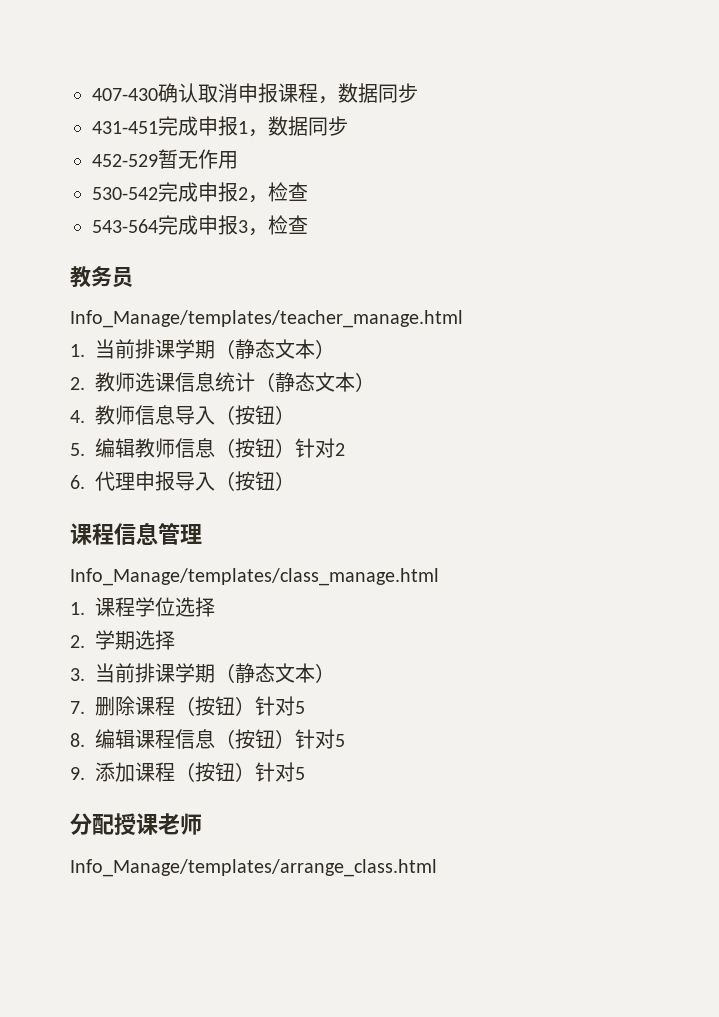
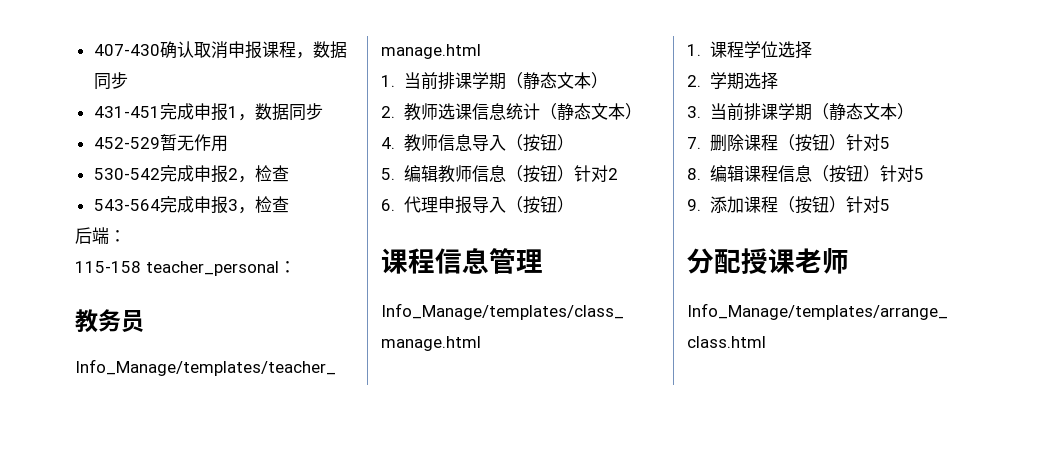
(308, 224) none -> [75,227,126,244] [75,261,296,276] // 后端： // 115-158 teacher_personal：

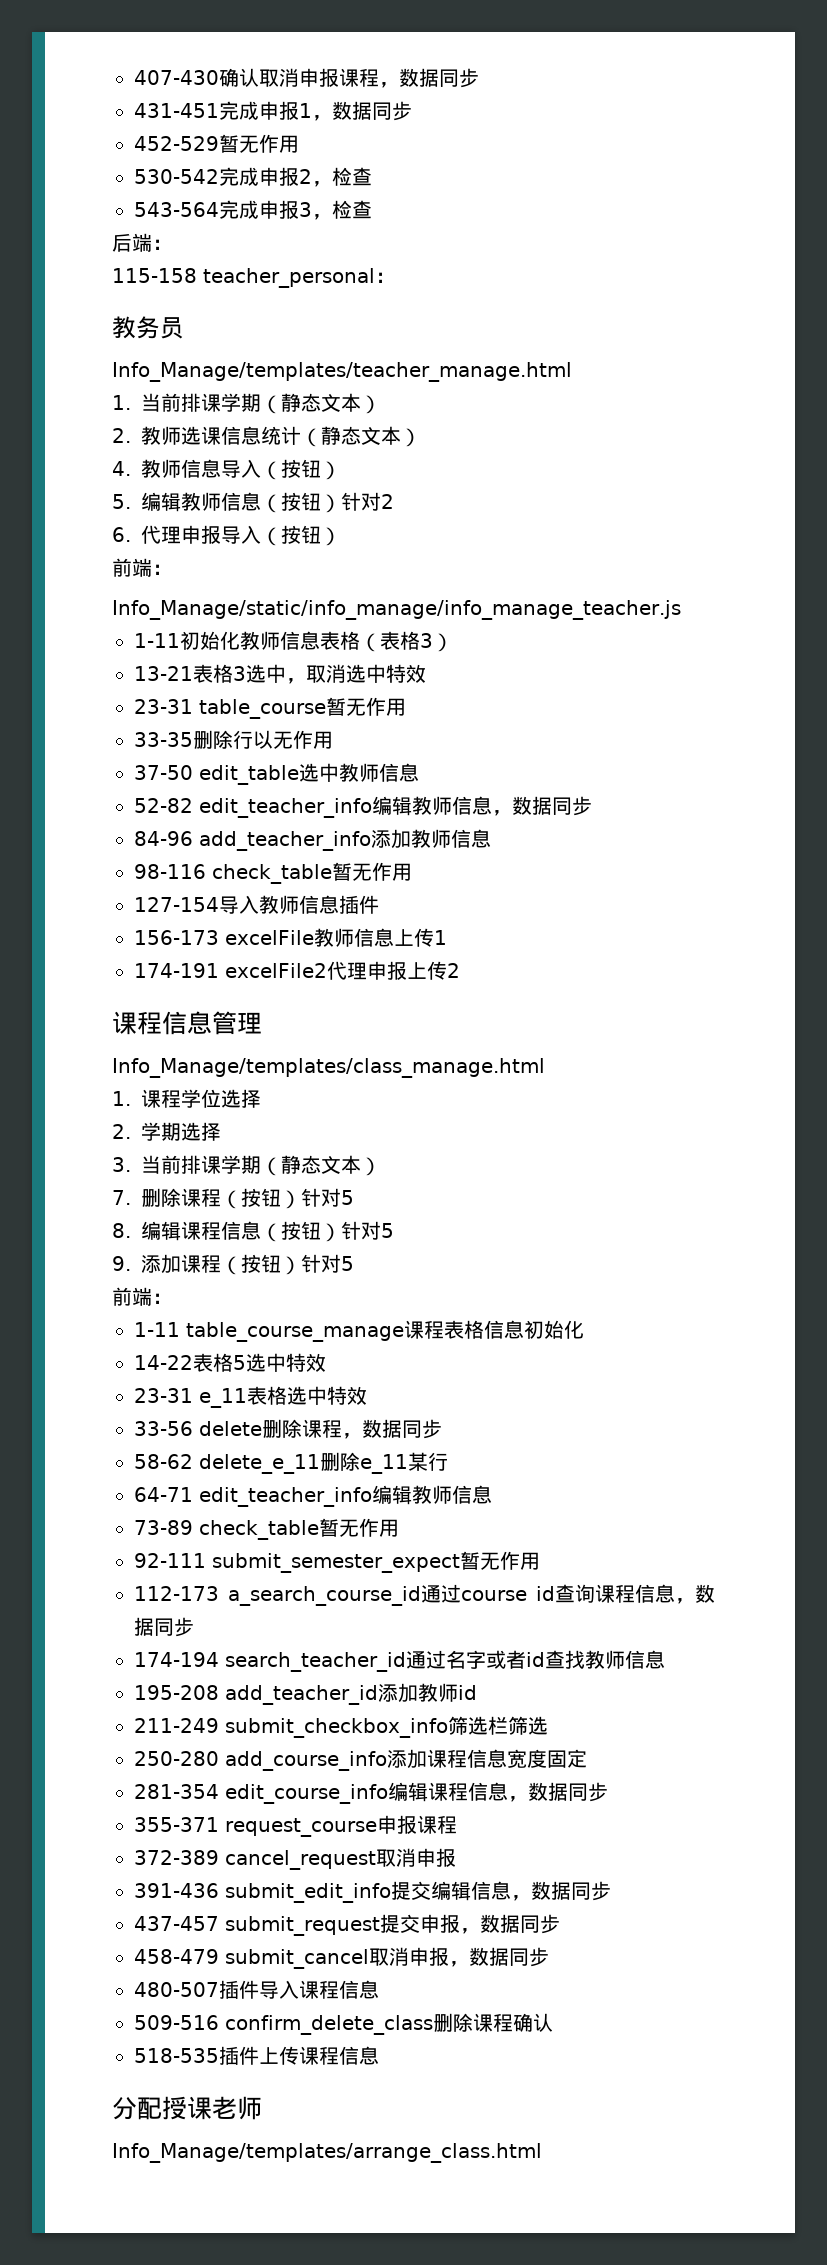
(574, 204) none -> [112,558,172,577] [112,600,681,620] [134,631,453,652] [134,664,426,684] [134,697,406,719] [134,730,333,749] [134,763,419,785] [134,796,592,818] [134,829,491,851] [134,862,412,884] [134,895,379,914] [134,928,447,947] [134,961,460,980] // 前端： // Info_Manage/static/info_manage/info_manage_teacher.js // 1-11初始化教师信息表格（表格3） // 13-21表格3选中，取消选中特效 // 23-31 table_course暂无作用 // 33-35删除行以无作用 // 37-50 edit_table选中教师信息 // 52-82 edit_teacher_info编辑教师信息，数据同步 // 84-96 add_teacher_info添加教师信息 // 98-116 check_table暂无作用 // 127-154导入教师信息插件 // 156-173 excelFile教师信息上传1 // 174-191 excelFile2代理申报上传2
(890, 205) none -> [112,1287,172,1306] [134,1320,584,1342] [134,1353,326,1372] [134,1386,367,1408] [134,1419,442,1439] [134,1452,448,1474] [134,1485,492,1507] [134,1518,399,1540] [134,1551,540,1573] [134,1584,715,1606] [134,1617,194,1637] [134,1650,665,1672] [134,1683,477,1705] [134,1716,548,1738] [134,1749,587,1771] [134,1782,608,1804] [134,1815,457,1837] [134,1848,456,1870] [134,1881,611,1903] [134,1914,560,1936] [134,1947,549,1969] [134,1980,379,1999] [134,2013,553,2035] [134,2046,379,2065] // 前端： // 1-11 table_course_manage课程表格信息初始化 // 14-22表格5选中特效 // 23-31 e_11表格选中特效 // 33-56 delete删除课程，数据同步 // 58-62 delete_e_11删除e_11某行 // 64-71 edit_teacher_info编辑教师信息 // 73-89 check_table暂无作用 // 92-111 submit_semester_expect暂无作用 // 112-173 a_search_course_id通过course id查询课程信息，数据同步 // 174-194 search_teacher_id通过名字或者id查找教师信息 // 195-208 add_teacher_id添加教师id // 211-249 submit_checkbox_info筛选栏筛选 // 250-280 add_course_info添加课程信息宽度固定 // 281-354 edit_course_info编辑课程信息，数据同步 // 355-371 request_course申报课程 // 372-389 cancel_request取消申报 // 391-436 submit_edit_info提交编辑信息，数据同步 // 437-457 submit_request提交申报，数据同步 // 458-479 submit_cancel取消申报，数据同步 // 480-507插件导入课程信息 // 509-516 confirm_delete_class删除课程确认 // 518-535插件上传课程信息

